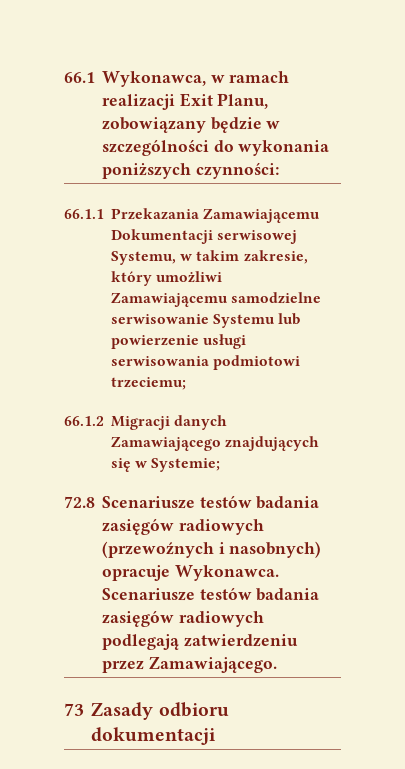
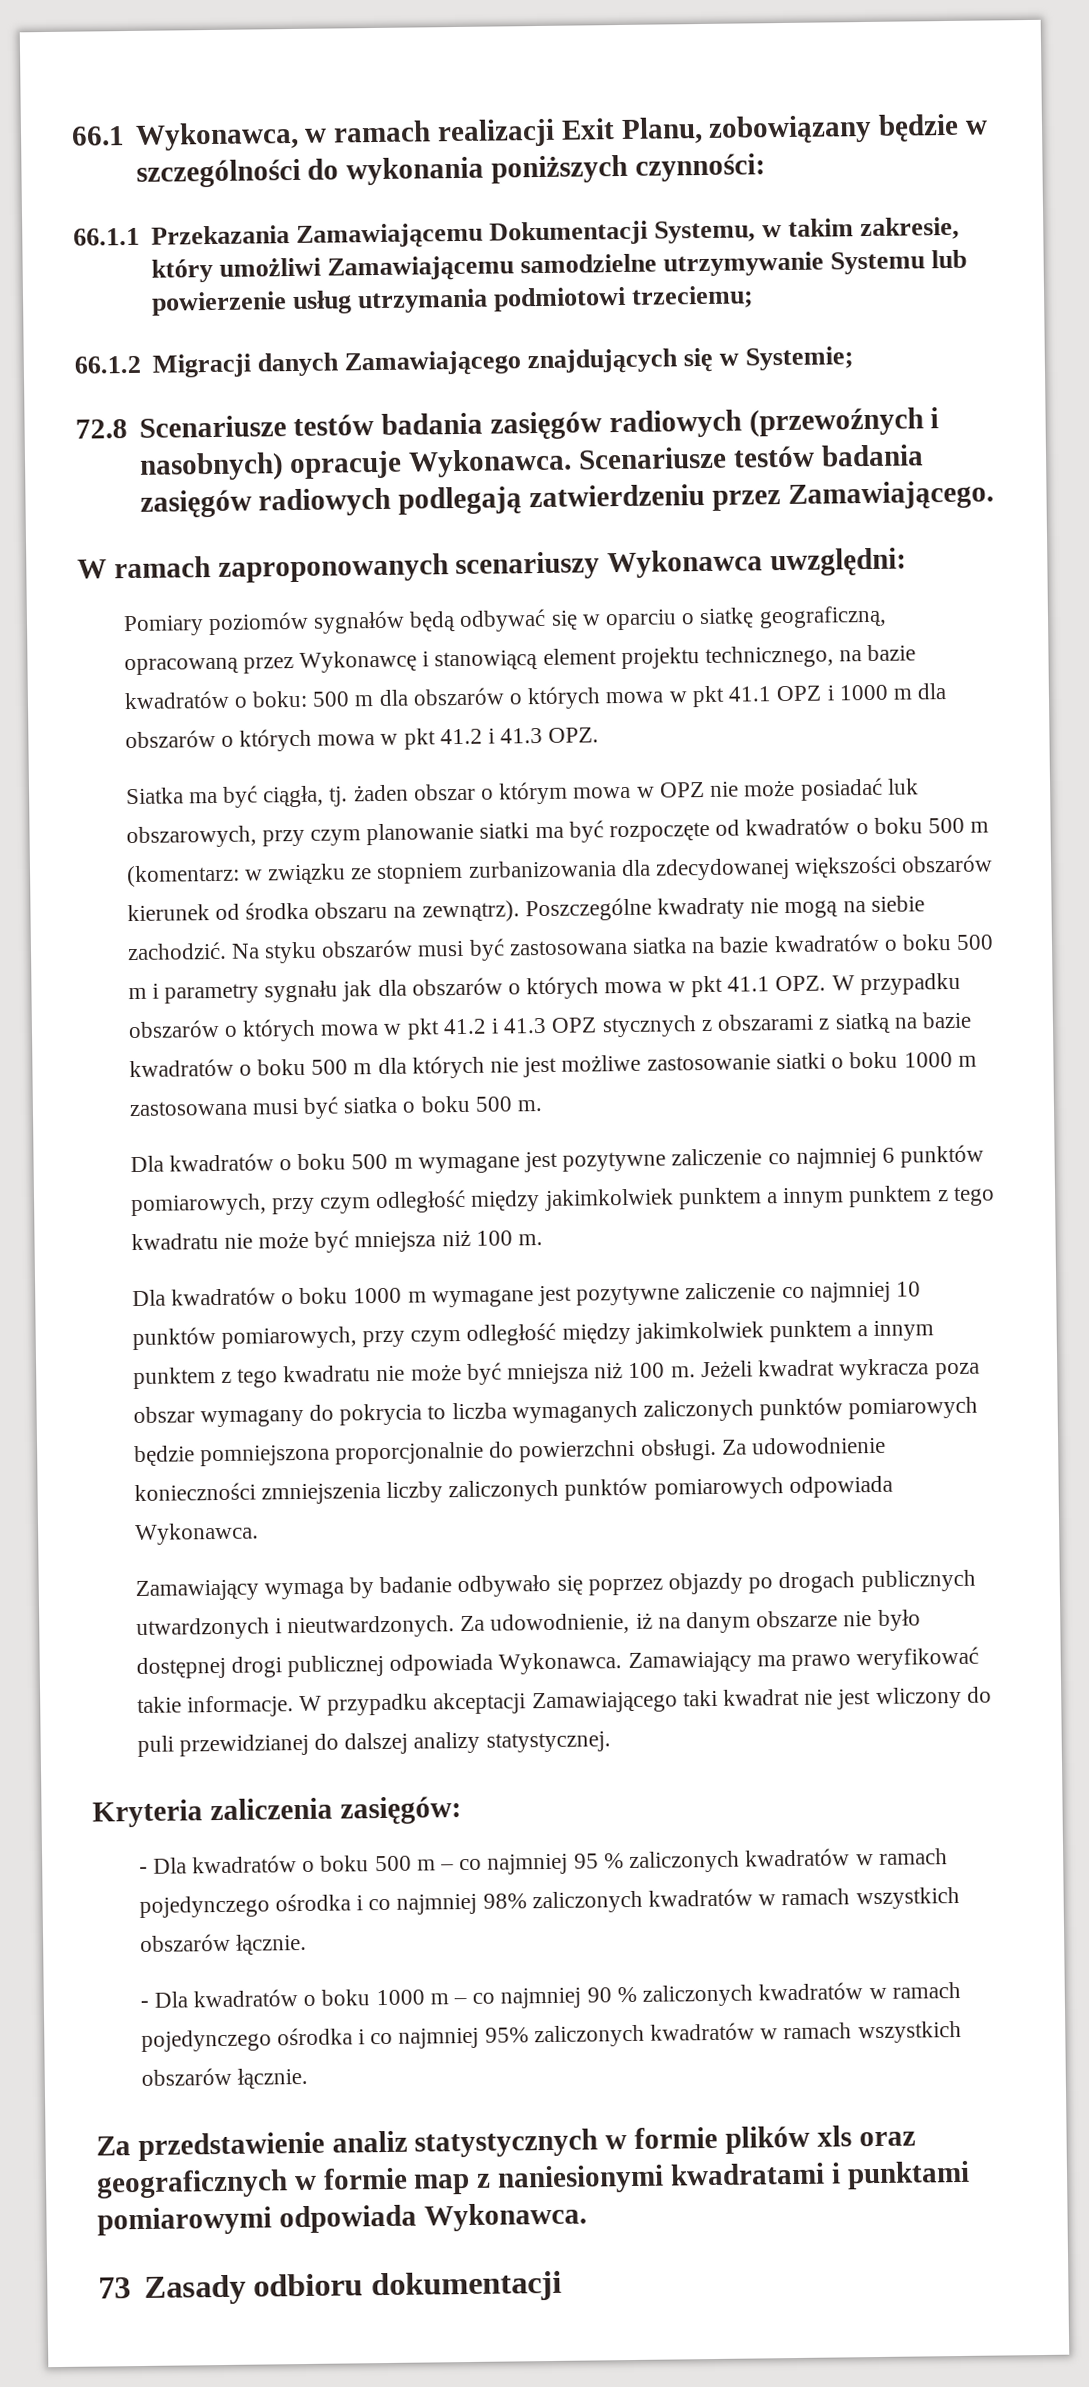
[217,230,298,244] serwisowej -> (648, 233) none
[111,314,209,324] serwisowanie -> [662,251,824,277] utrzymywanie
[203,334,247,349] [111,356,209,366] usługi serwisowania -> [291,288,488,315] usług utrzymania
(277, 664) none -> [77,547,908,583] [122,605,887,637] [123,644,917,676] [123,683,947,710] [124,727,600,752] [125,777,919,808] [125,817,990,849] [125,854,994,888] [126,895,925,923] [126,933,995,964] [127,972,961,1004] [127,1011,972,1042] [128,1051,977,1079] [128,1095,543,1119] [129,1144,985,1174] [129,1185,995,1217] [130,1229,544,1253] [131,1281,922,1308] [131,1320,935,1351] [132,1358,980,1390] [132,1396,979,1428] [133,1436,887,1468] [133,1475,893,1505] [134,1522,259,1546] [134,1569,976,1602] [135,1609,921,1641] [135,1646,980,1680] [136,1686,992,1718] [136,1731,611,1758] [92,1796,462,1828] [138,1848,948,1875] [138,1886,960,1919] [139,1933,307,1956] [139,1981,961,2009] [140,2020,962,2053] [140,2067,308,2090] [96,2125,916,2162] [96,2160,970,2199] [97,2202,587,2236] // W ramach zaproponowanych scenariuszy Wykonawca uwzględni: // Pomiary poziomów sygnałów będą odbywać się w oparciu o siatkę geograficzną, opracowaną przez Wykonawcę i stanowiącą element projektu technicznego, na bazie kwadratów o boku: 500 m dla obszarów o których mowa w pkt 41.1 OPZ i 1000 m dla obszarów o których mowa w pkt 41.2 i 41.3 OPZ. // Siatka ma być ciągła, tj. żaden obszar o którym mowa w OPZ nie może posiadać luk obszarowych, przy czym planowanie siatki ma być rozpoczęte od kwadratów o boku 500 m (komentarz: w związku ze stopniem zurbanizowania dla zdecydowanej większości obszarów kierunek od środka obszaru na zewnątrz). Poszczególne kwadraty nie mogą na siebie zachodzić. Na styku obszarów musi być zastosowana siatka na bazie kwadratów o boku 500 m i parametry sygnału jak dla obszarów o których mowa w pkt 41.1 OPZ. W przypadku obszarów o których mowa w pkt 41.2 i 41.3 OPZ stycznych z obszarami z siatką na bazie kwadratów o boku 500 m dla których nie jest możliwe zastosowanie siatki o boku 1000 m zastosowana musi być siatka o boku 500 m. // Dla kwadratów o boku 500 m wymagane jest pozytywne zaliczenie co najmniej 6 punktów pomiarowych, przy czym odległość między jakimkolwiek punktem a innym punktem z tego kwadratu nie może być mniejsza niż 100 m. // Dla kwadratów o boku 1000 m wymagane jest pozytywne zaliczenie co najmniej 10 punktów pomiarowych, przy czym odległość między jakimkolwiek punktem a innym punktem z tego kwadratu nie może być mniejsza niż 100 m. Jeżeli kwadrat wykracza poza obszar wymagany do pokrycia to liczba wymaganych zaliczonych punktów pomiarowych będzie pomniejszona proporcjonalnie do powierzchni obsługi. Za udowodnienie konieczności zmniejszenia liczby zaliczonych punktów pomiarowych odpowiada Wykonawca. // Zamawiający wymaga by badanie odbywało się poprzez objazdy po drogach publicznych utwardzonych i nieutwardzonych. Za udowodnienie, iż na danym obszarze nie było dostępnej drogi publicznej odpowiada Wykonawca. Zamawiający ma prawo weryfikować takie informacje. W przypadku akceptacji Zamawiającego taki kwadrat nie jest wliczony do puli przewidzianej do dalszej analizy statystycznej. // Kryteria zaliczenia zasięgów: // - Dla kwadratów o boku 500 m – co najmniej 95 % zaliczonych kwadratów w ramach pojedynczego ośrodka i co najmniej 98% zaliczonych kwadratów w ramach wszystkich obszarów łącznie. // - Dla kwadratów o boku 1000 m – co najmniej 90 % zaliczonych kwadratów w ramach pojedynczego ośrodka i co najmniej 95% zaliczonych kwadratów w ramach wszystkich obszarów łącznie. // Za przedstawienie analiz statystycznych w formie plików xls oraz geograficznych w formie map z naniesionymi kwadratami i punktami pomiarowymi odpowiada Wykonawca.

